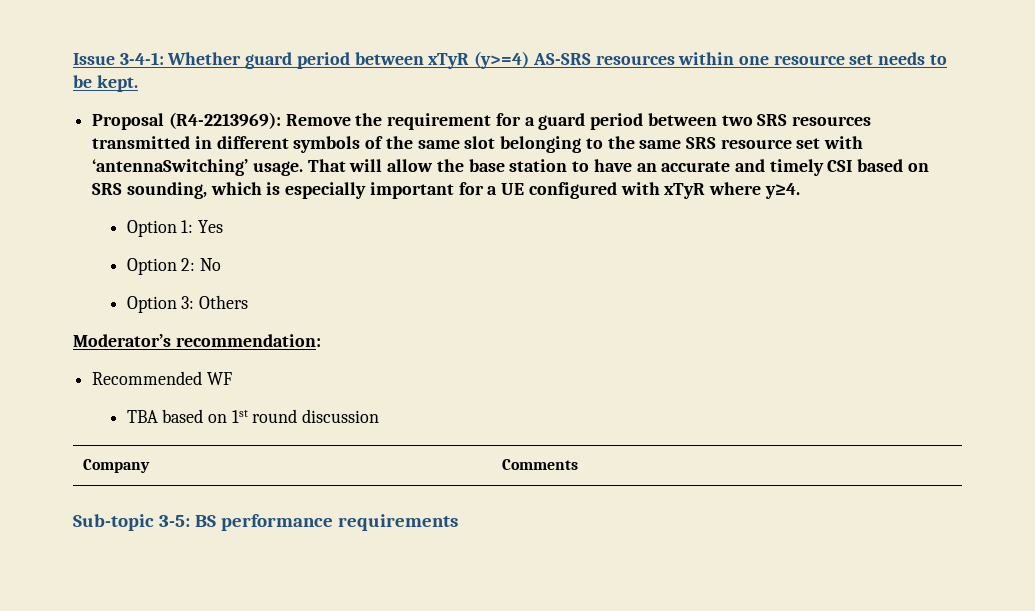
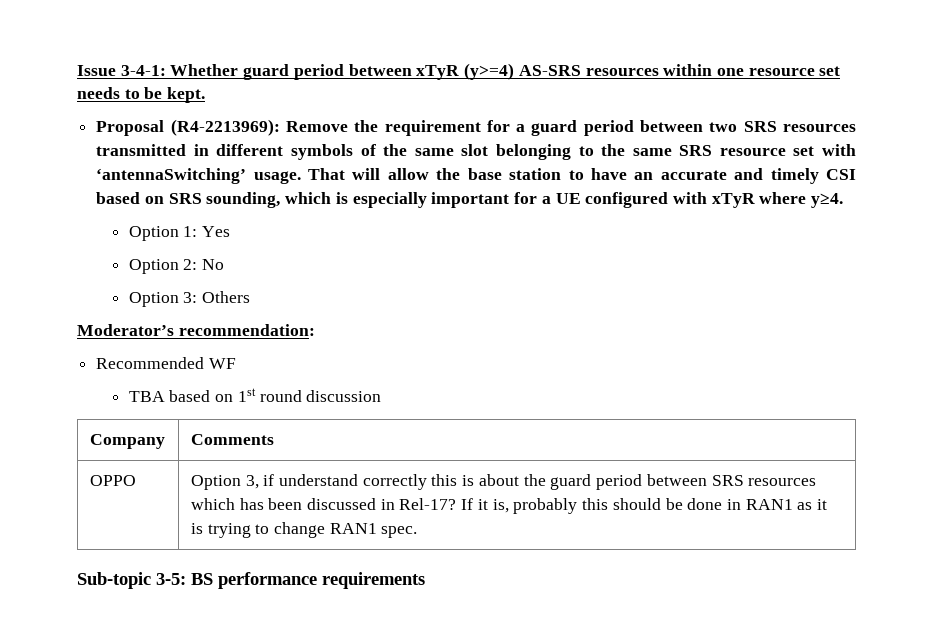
(579, 464) none -> [89,475,136,486] [190,474,817,490] [190,498,828,514] [190,522,418,538] // OPPO | Option 3, if understand correctly this is about the guard period between SRS resources which has been discussed in Rel-17? If it is, probably this should be done in RAN1 as it is trying to change RAN1 spec.

